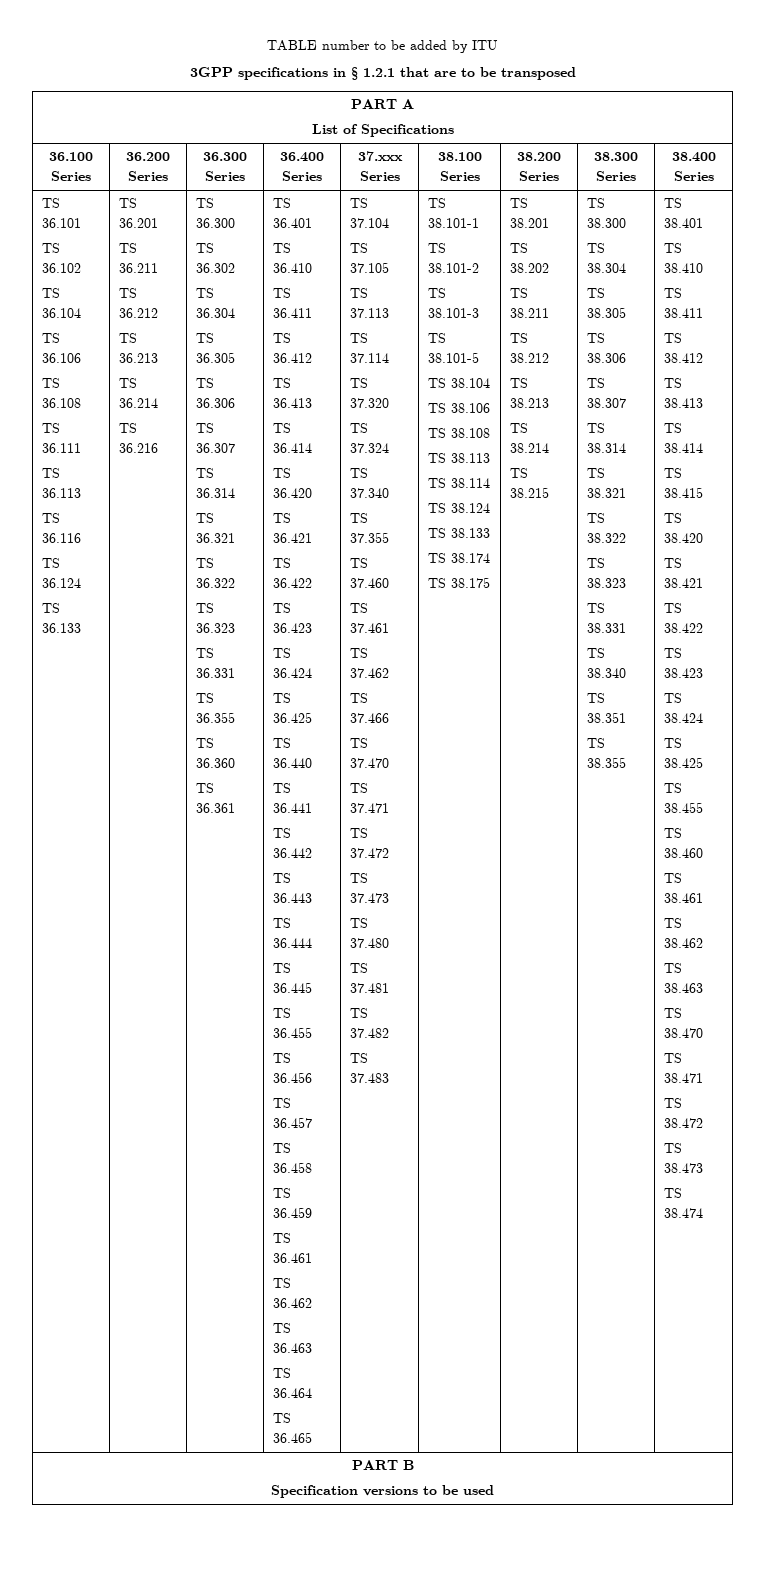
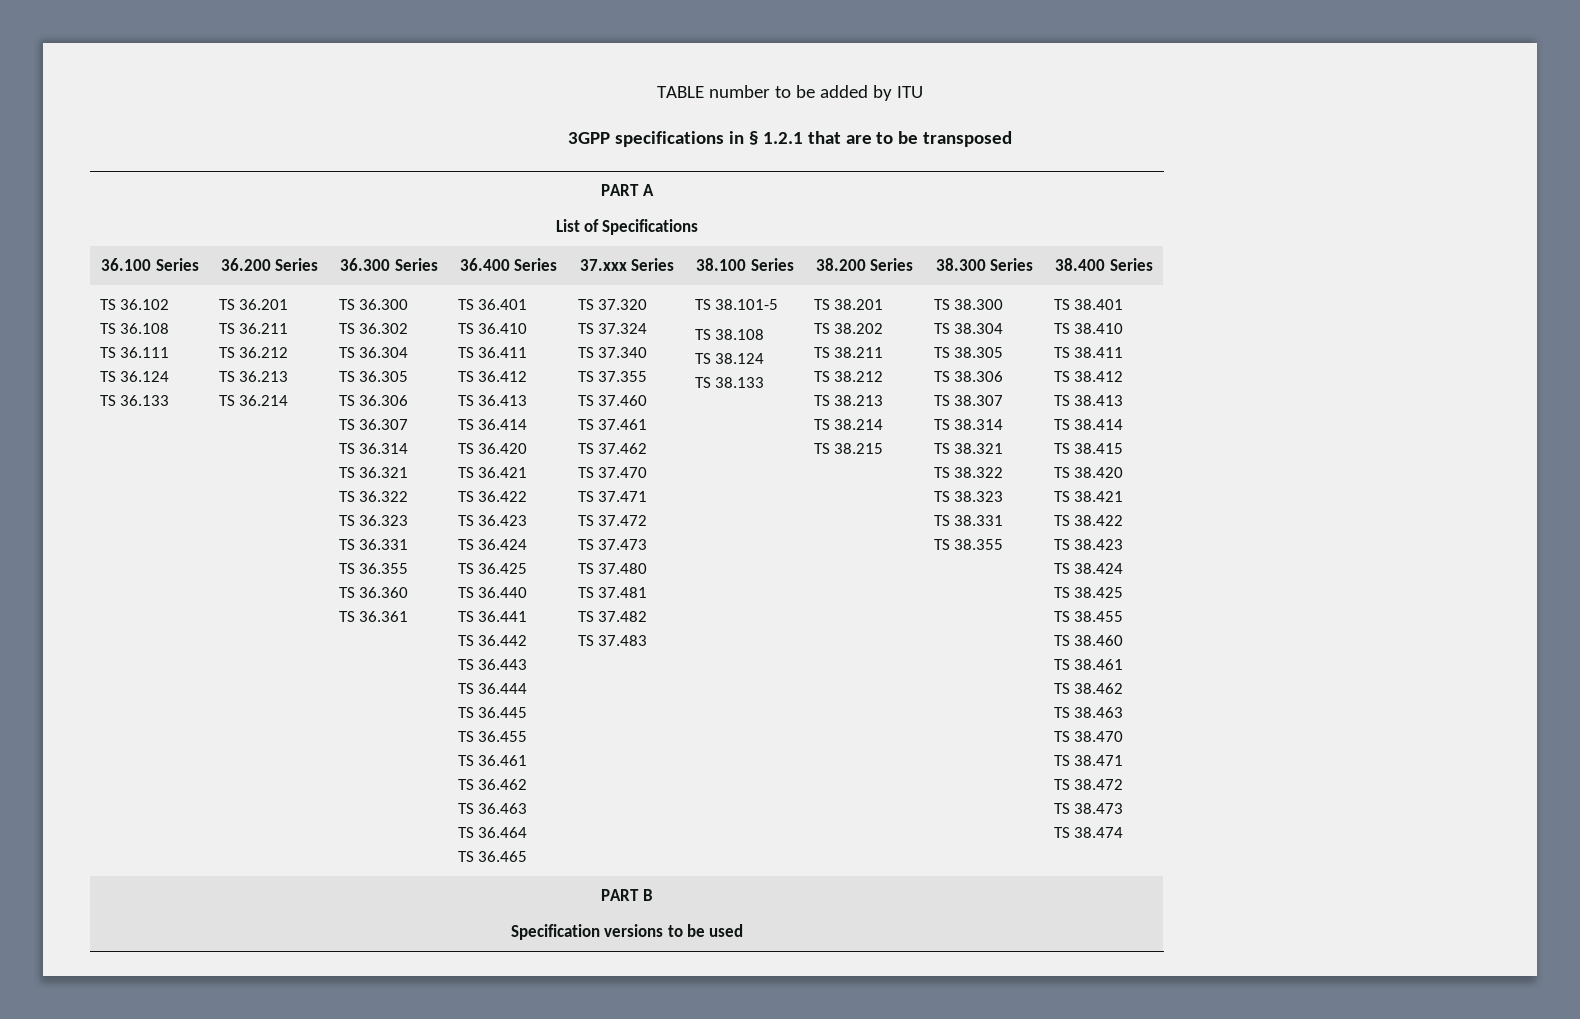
[42,218,82,228] [42,243,61,253] 36.101 // TS -> (116, 304) none
[42,288,61,298] [42,308,82,318] [42,333,61,343] [42,353,82,363] // TS 36.104 // TS 36.106 -> (170, 304) none
[42,468,61,478] [42,488,82,498] [42,513,61,523] [42,533,82,543] // TS 36.113 // TS 36.116 -> (170, 352) none
[119,423,138,433] [119,443,159,453] // TS 36.216 -> (289, 400) none
[273,1053,292,1063] [273,1072,313,1083] [273,1098,292,1108] [273,1117,313,1128] [273,1143,292,1153] [273,1162,313,1173] [273,1188,292,1198] [273,1207,313,1218] // TS 36.456 // TS 36.457 // TS 36.458 // TS 36.459 -> (528, 736) none
[350,218,390,228] [350,243,369,253] [350,262,390,273] [350,288,369,298] [350,308,390,318] [350,333,369,343] [350,353,390,363] [350,378,369,388] 37.104 // TS 37.105 // TS 37.113 // TS 37.114 // TS -> (594, 304) none
[350,693,369,703] [350,713,390,723] // TS 37.466 -> (648, 448) none
[428,218,480,228] [428,243,447,253] [428,263,480,273] [428,288,447,298] [428,308,480,318] [428,333,447,343] [428,352,480,363] [428,378,491,388] [428,403,491,413] [428,428,491,438] [428,453,491,463] [428,478,491,488] 38.101-1 // TS 38.101-2 // TS 38.101-3 // TS 38.101-5 // TS 38.104 // TS 38.106 // TS 38.108 // TS 38.113 // TS 38.114 -> [715,299,779,310] [694,329,765,340] 38.101-5 // TS 38.108
[428,553,491,563] [428,577,491,588] // TS 38.174 // TS 38.175 -> (765, 382) none
[587,648,606,658] [587,668,627,678] [587,693,606,703] [587,712,627,723] // TS 38.340 // TS 38.351 -> (1004, 520) none

